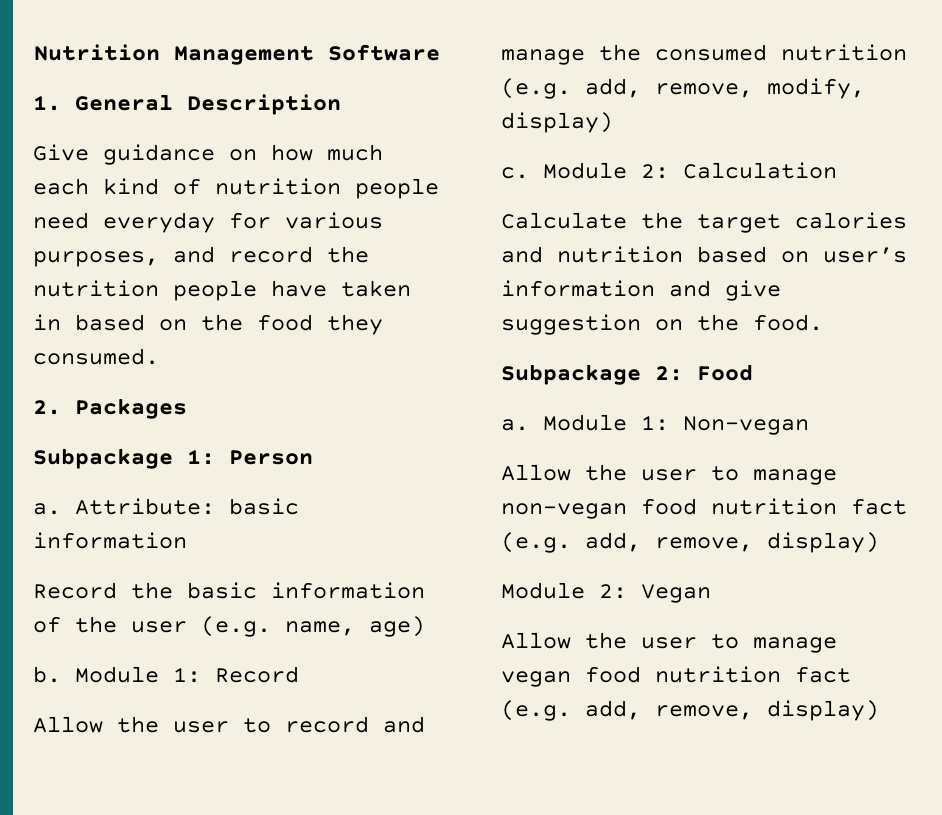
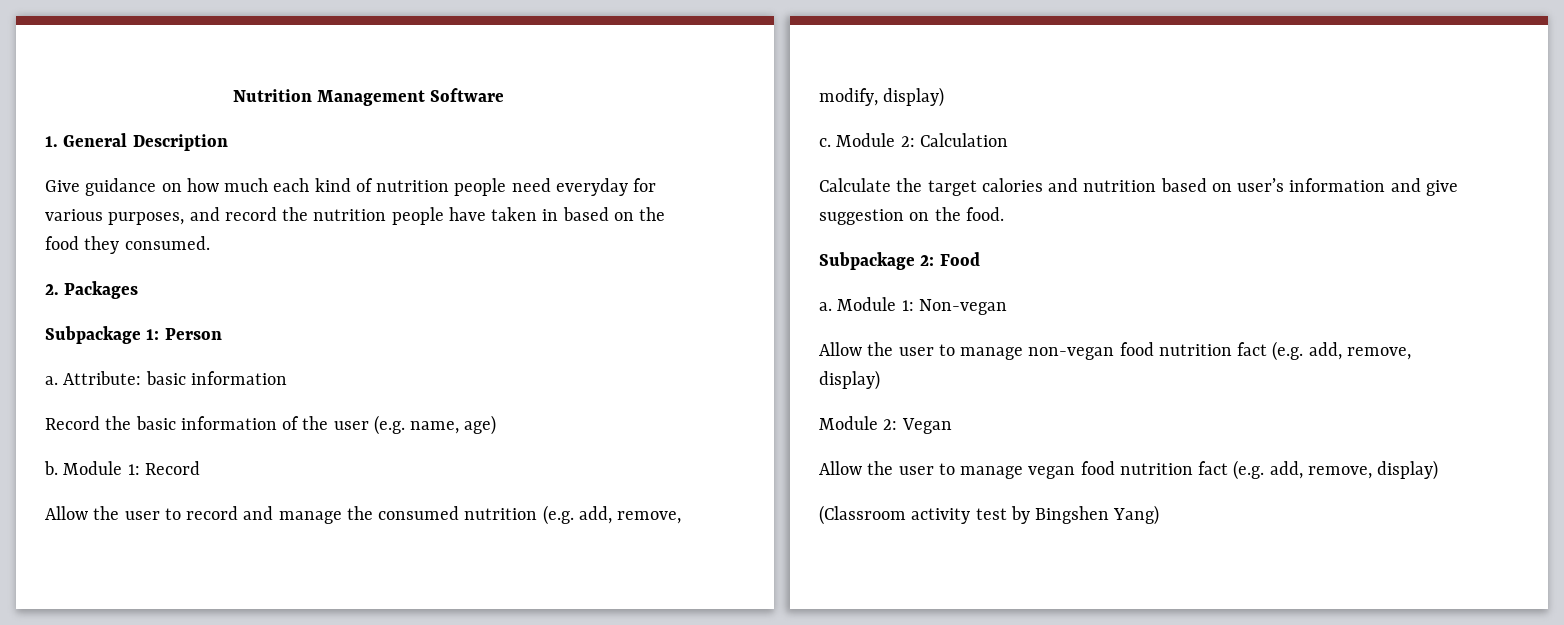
(879, 710) none -> [819,505,1160,525] // (Classroom activity test by Bingshen Yang)

